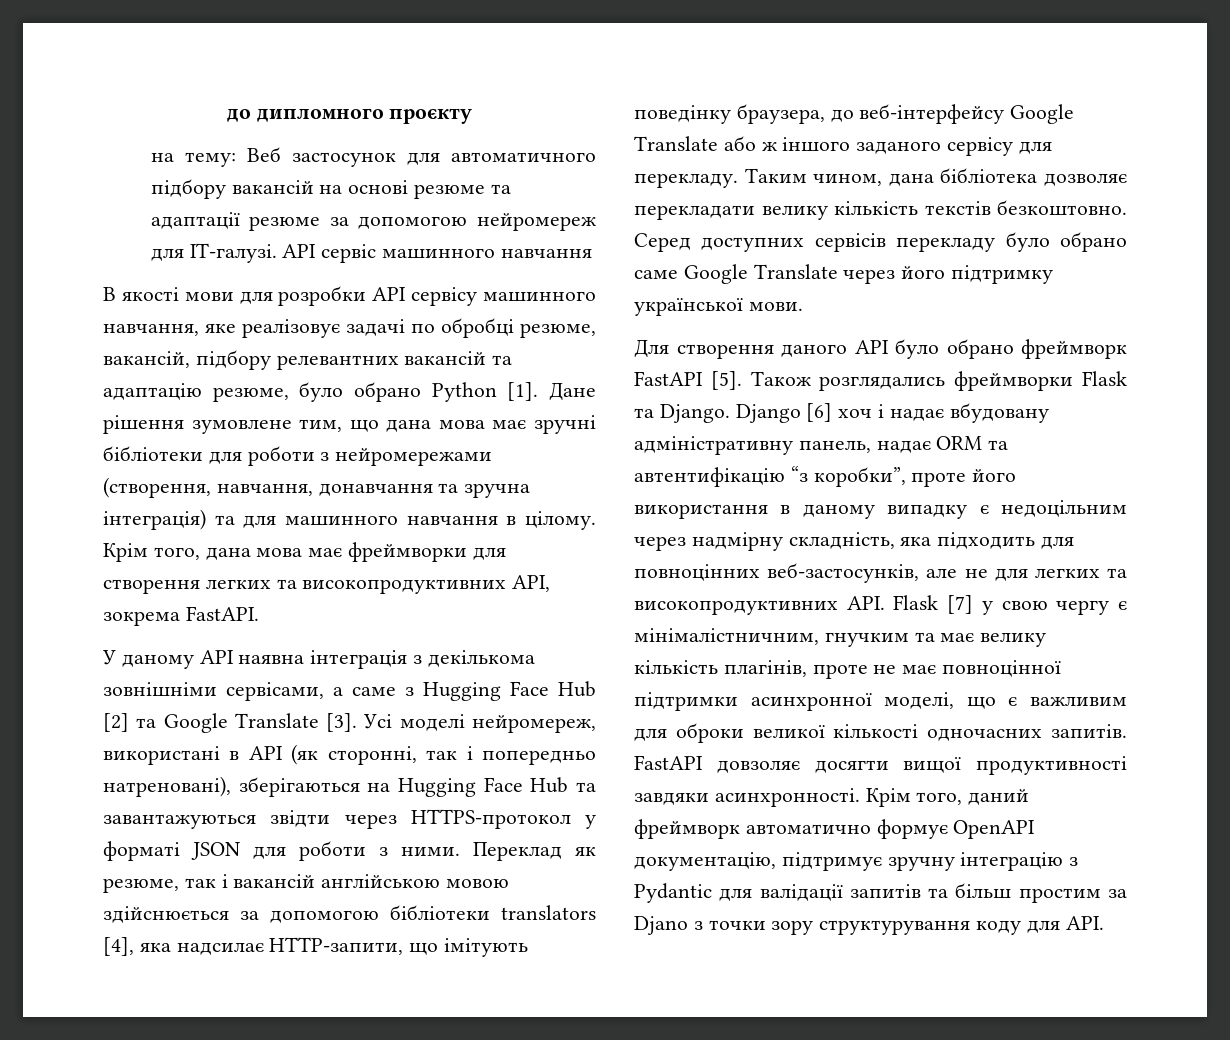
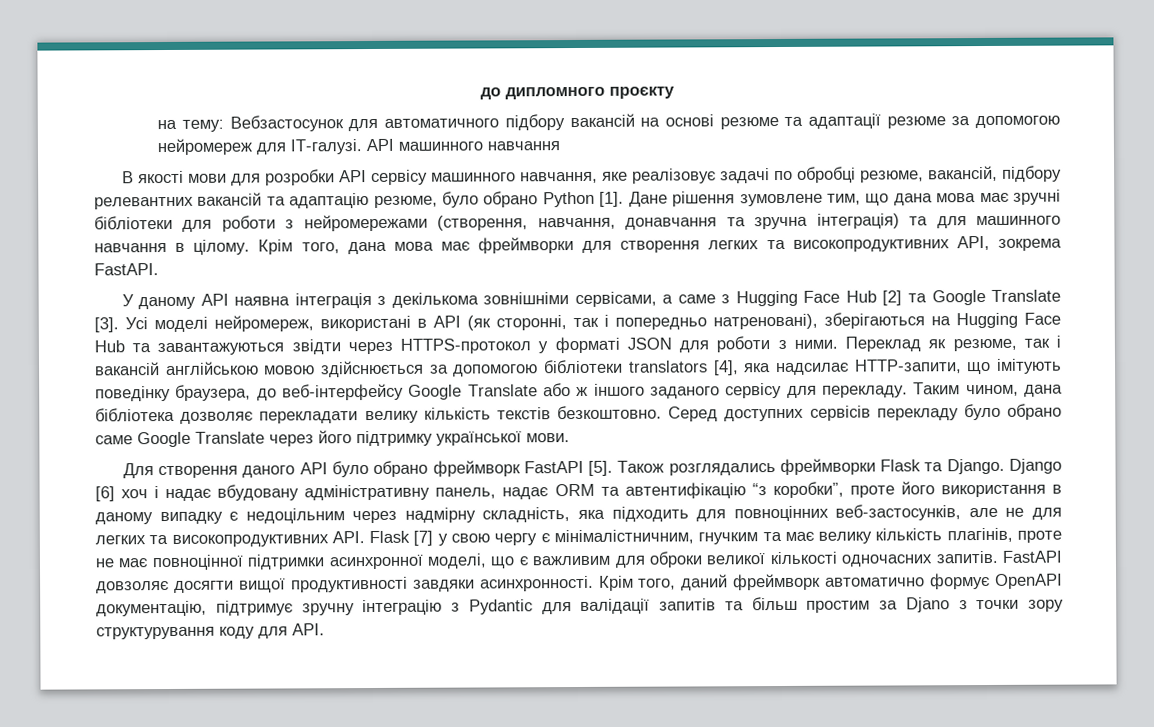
[246,147,396,167] Веб застосунок -> [229,115,344,132] Вебзастосунок
[321,244,377,263] сервіс -> (395, 145) none

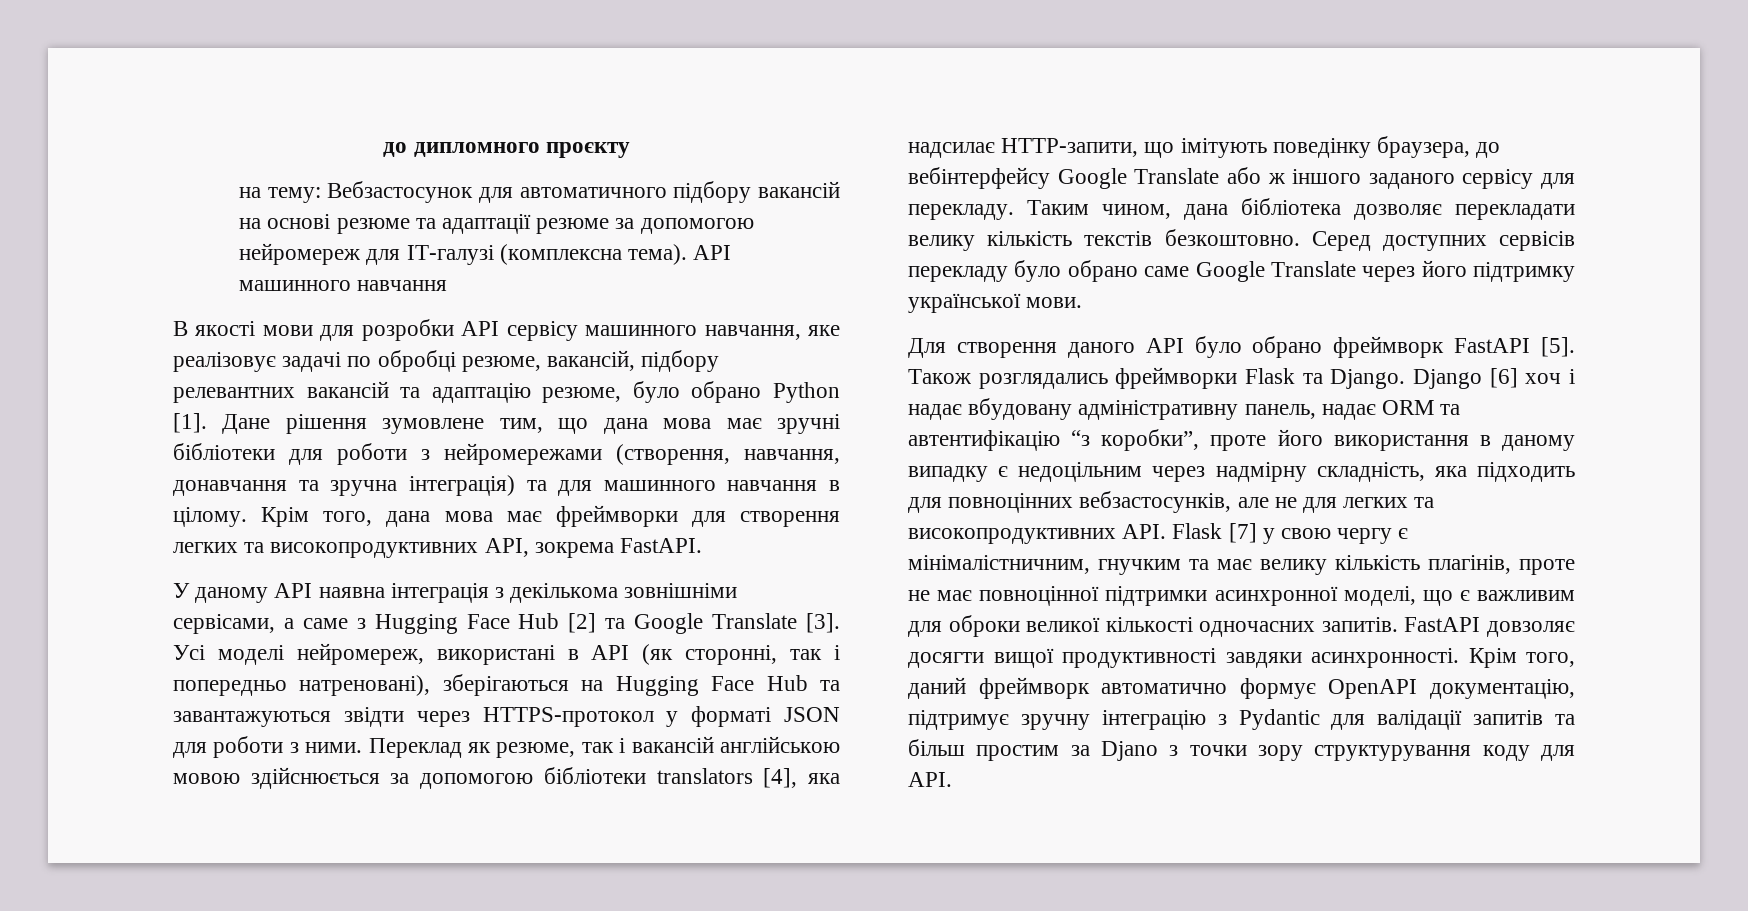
[290,139,363,155] IT-галузі. -> [406,244,687,265] IT-галузі (комплексна тема).
[282,383,404,401] веб-інтерфейсу -> [908,167,1050,189] вебінтерфейсу
[835,504,962,521] веб-застосунків, -> [1079,491,1232,513] вебзастосунків,

